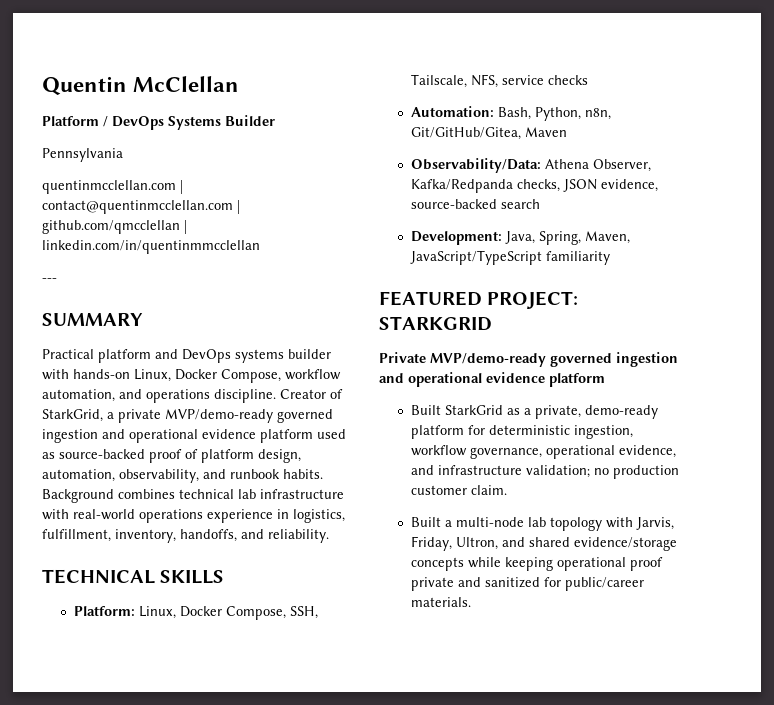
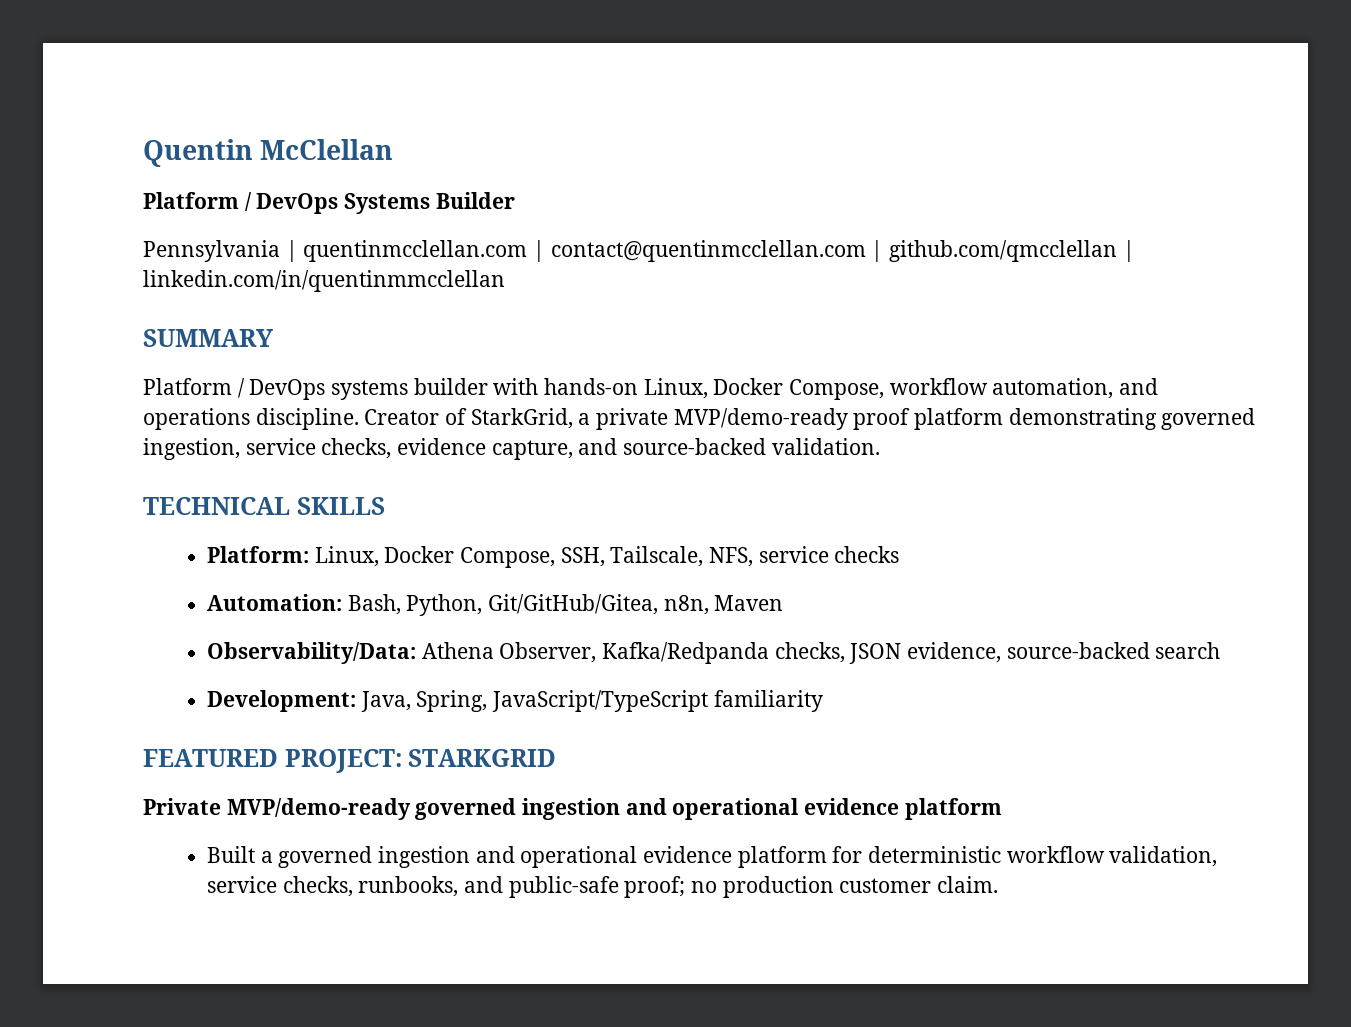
(123, 155) // -> [285,240,298,262] |
[42,278,57,282] // --- -> (505, 281) none
[42,349,178,363] Practical platform and -> [143,378,245,398] Platform /
[277,409,333,423] [42,429,346,443] [42,449,301,463] [42,469,323,483] [42,489,344,503] [42,509,345,523] [42,529,329,543] governed ingestion and operational evidence platform used as source-backed proof of platform design, automation, observability, and runbook habits. Background combines technical lab infrastructure with real-world operations experience in logistics, fulfillment, inventory, handoffs, and reliability. -> [853,408,1256,430] [143,438,880,460] proof platform demonstrating governed ingestion, service checks, evidence capture, and source-backed validation.
[585,108,612,120] [411,127,522,140] n8n, Git/GitHub/Gitea, -> [488,594,709,615] Git/GitHub/Gitea, n8n,
[585,231,631,244] Maven, -> (488, 701) none
[445,405,659,419] [411,425,634,439] [411,445,677,459] [411,465,680,479] [411,485,508,495] [411,517,675,531] [411,536,678,551] [411,557,664,571] [411,577,645,591] [411,597,472,607] StarkGrid as a private, demo-ready platform for deterministic ingestion, workflow governance, operational evidence, and infrastructure validation; no production customer claim. // Built a multi-node lab topology with Jarvis, Friday, Ultron, and shared evidence/storage concepts while keeping operational proof private and sanitized for public/career materials. -> [260,846,1218,868] [207,876,999,898] a governed ingestion and operational evidence platform for deterministic workflow validation, service checks, runbooks, and public-safe proof; no production customer claim.

